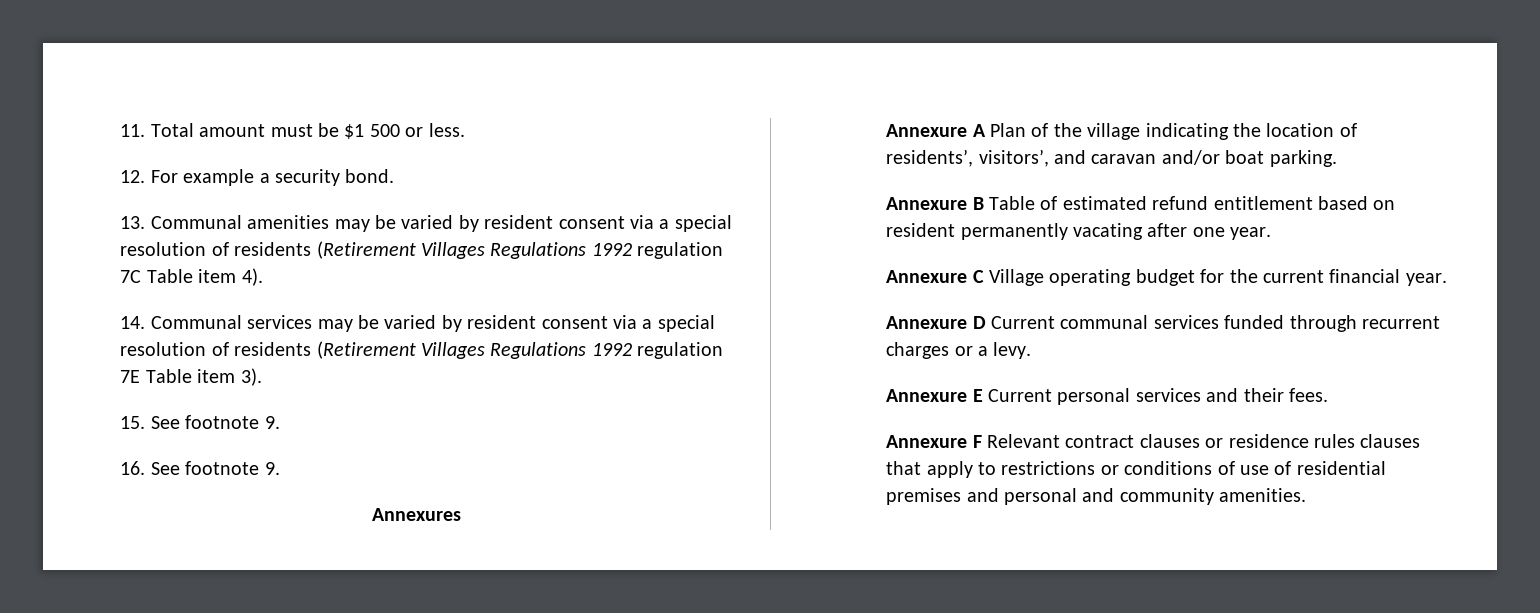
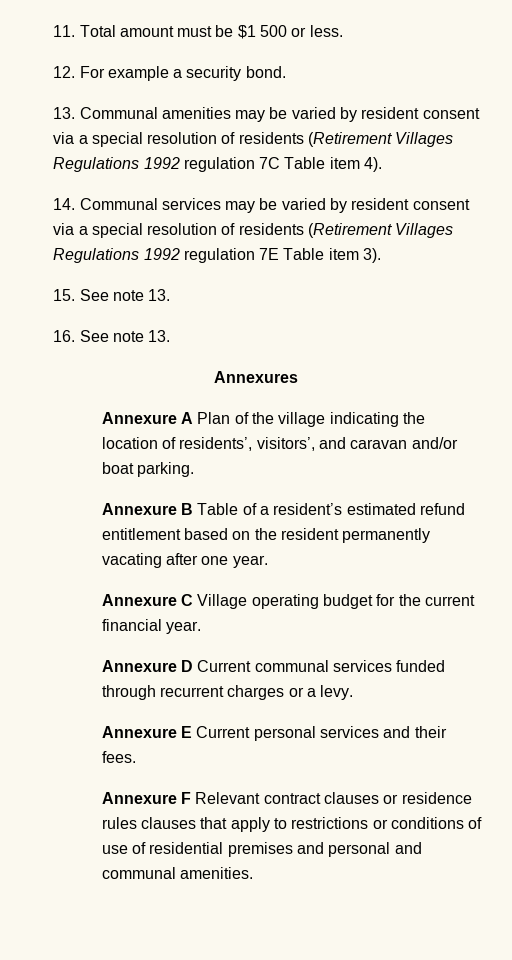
[185,415,280,429] footnote 9. -> [112,289,171,301] note 13.
[185,461,280,475] footnote 9. -> [112,330,171,342] note 13.
(1058, 203) none -> [259,503,343,515] a resident’s
(1396, 205) none -> [254,528,277,540] the
[1119,488,1214,505] community -> [101,867,176,879] communal

